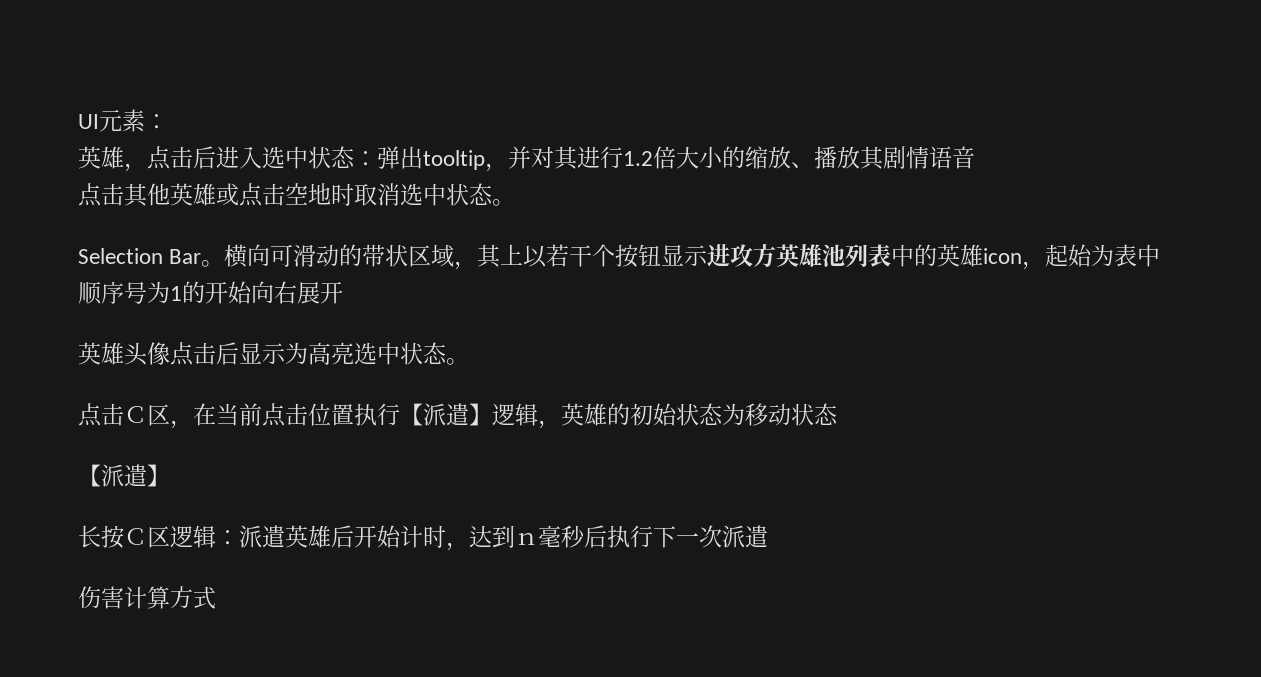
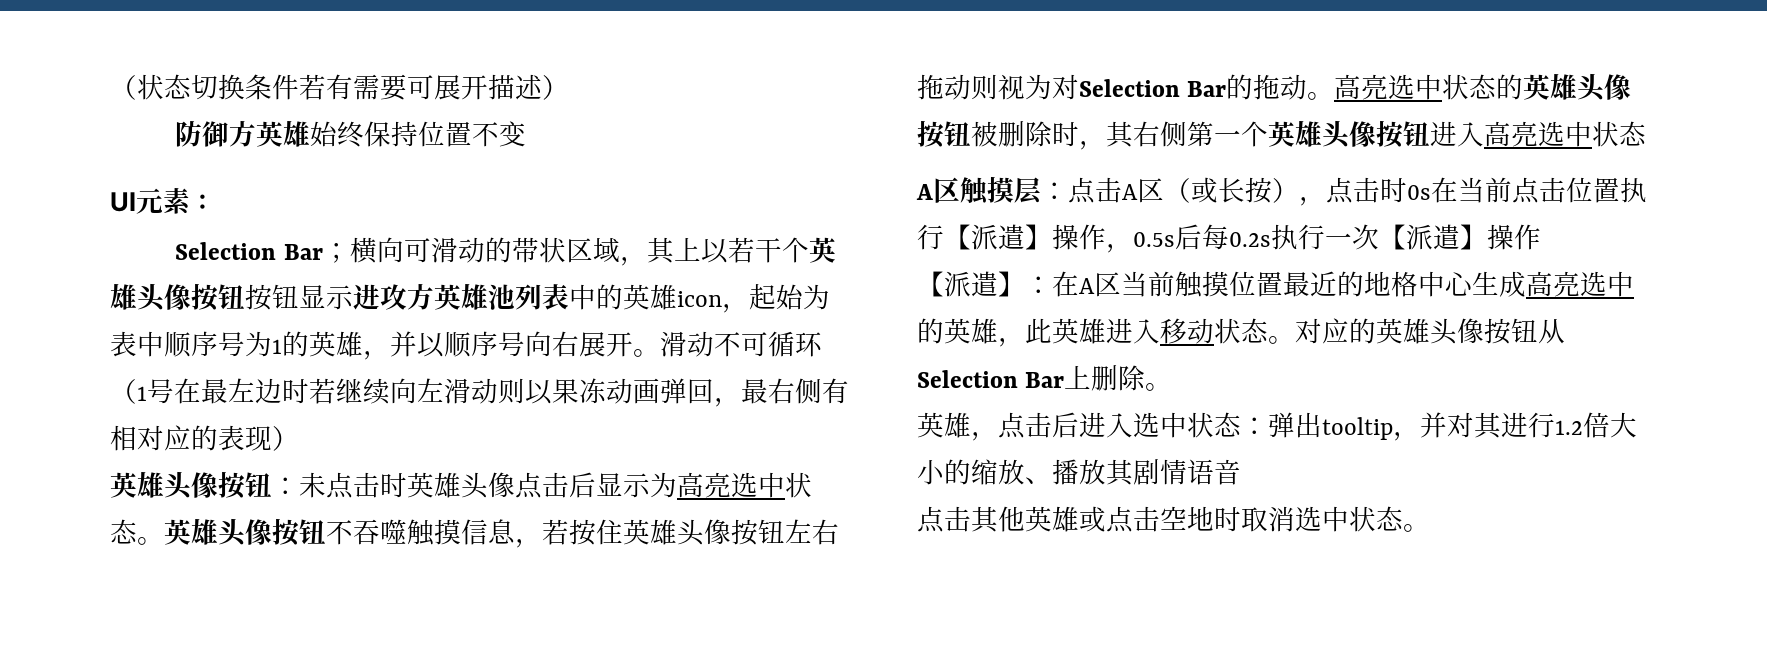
[78,109,168,132] UI元素： -> [110,74,569,101] [175,120,527,148] [110,187,215,214] [175,237,836,266] [110,283,830,313] [110,331,823,360] [110,378,849,407] [110,425,299,451] [110,471,812,499] [110,518,839,548] [917,73,1632,101] [917,120,1646,150] [916,176,1647,206] [917,224,1541,253] [917,271,1634,298] [917,318,1565,347] [917,365,1173,391] （状态切换条件若有需要可展开描述） // 防御方英雄始终保持位置不变 // UI元素： // Selection Bar；横向可滑动的带状区域，其上以若干个英雄头像按钮按钮显示进攻方英雄池列表中的英雄icon，起始为表中顺序号为1的英雄，并以顺序号向右展开。滑动不可循环（1号在最左边时若继续向左滑动则以果冻动画弹回，最右侧有相对应的表现） // 英雄头像按钮：未点击时英雄头像点击后显示为高亮选中状态。英雄头像按钮不吞噬触摸信息，若按住英雄头像按钮左右拖动则视为对Selection Bar的拖动。高亮选中状态的英雄头像按钮被删除时，其右侧第一个英雄头像按钮进入高亮选中状态 // A区触摸层：点击A区（或长按），点击时0s在当前点击位置执行【派遣】操作，0.5s后每0.2s执行一次【派遣】操作 // 【派遣】：在A区当前触摸位置最近的地格中心生成高亮选中的英雄，此英雄进入移动状态。对应的英雄头像按钮从Selection Bar上删除。
[78,244,1161,270] [78,281,343,305] [78,342,469,366] [78,403,838,429] [78,464,170,487] [78,525,768,551] [78,586,216,609] // Selection Bar。横向可滑动的带状区域，其上以若干个按钮显示进攻方英雄池列表中的英雄icon，起始为表中顺序号为1的开始向右展开 // 英雄头像点击后显示为高亮选中状态。 // 点击Ｃ区，在当前点击位置执行【派遣】逻辑，英雄的初始状态为移动状态 // 【派遣】 // 长按Ｃ区逻辑：派遣英雄后开始计时，达到ｎ毫秒后执行下一次派遣 // 伤害计算方式 -> (1430, 528) none

